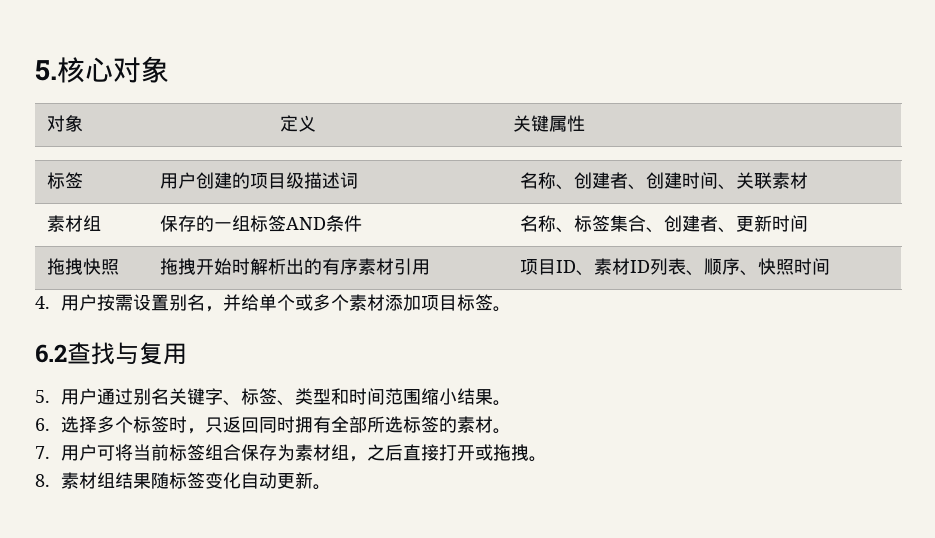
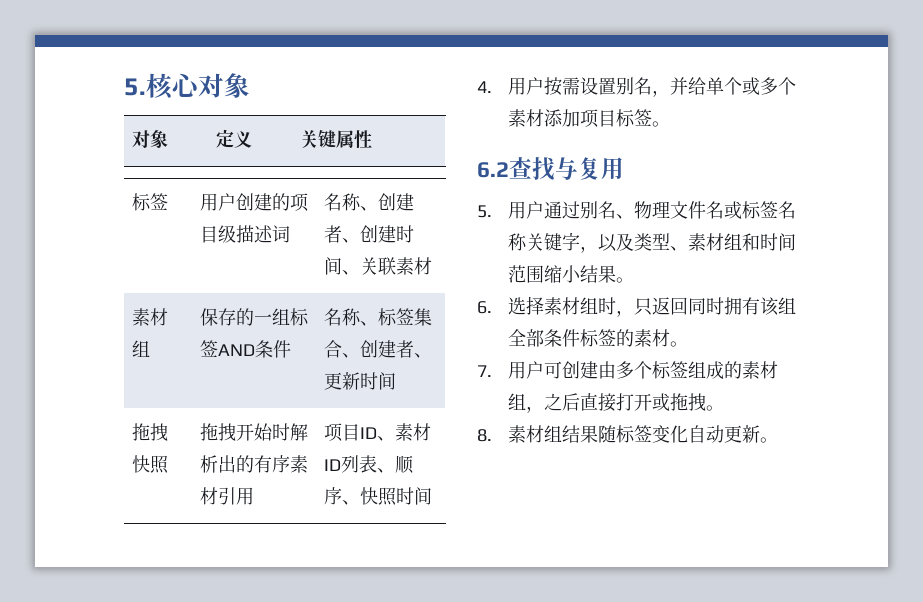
[168,388,331,406] 关键字、标签、类型 -> [615,201,796,219] [507,232,742,253] 、物理文件名或标签名称关键字，以及类型、素材组
[96,416,169,433] 多个标签 -> [543,297,598,315] 素材组
[330,416,403,433] 全部所选 -> [759,297,796,316] [507,329,580,347] 该组全部条件
[114,444,295,461] 将当前标签组合保存为 -> [561,361,742,379] 创建由多个标签组成的

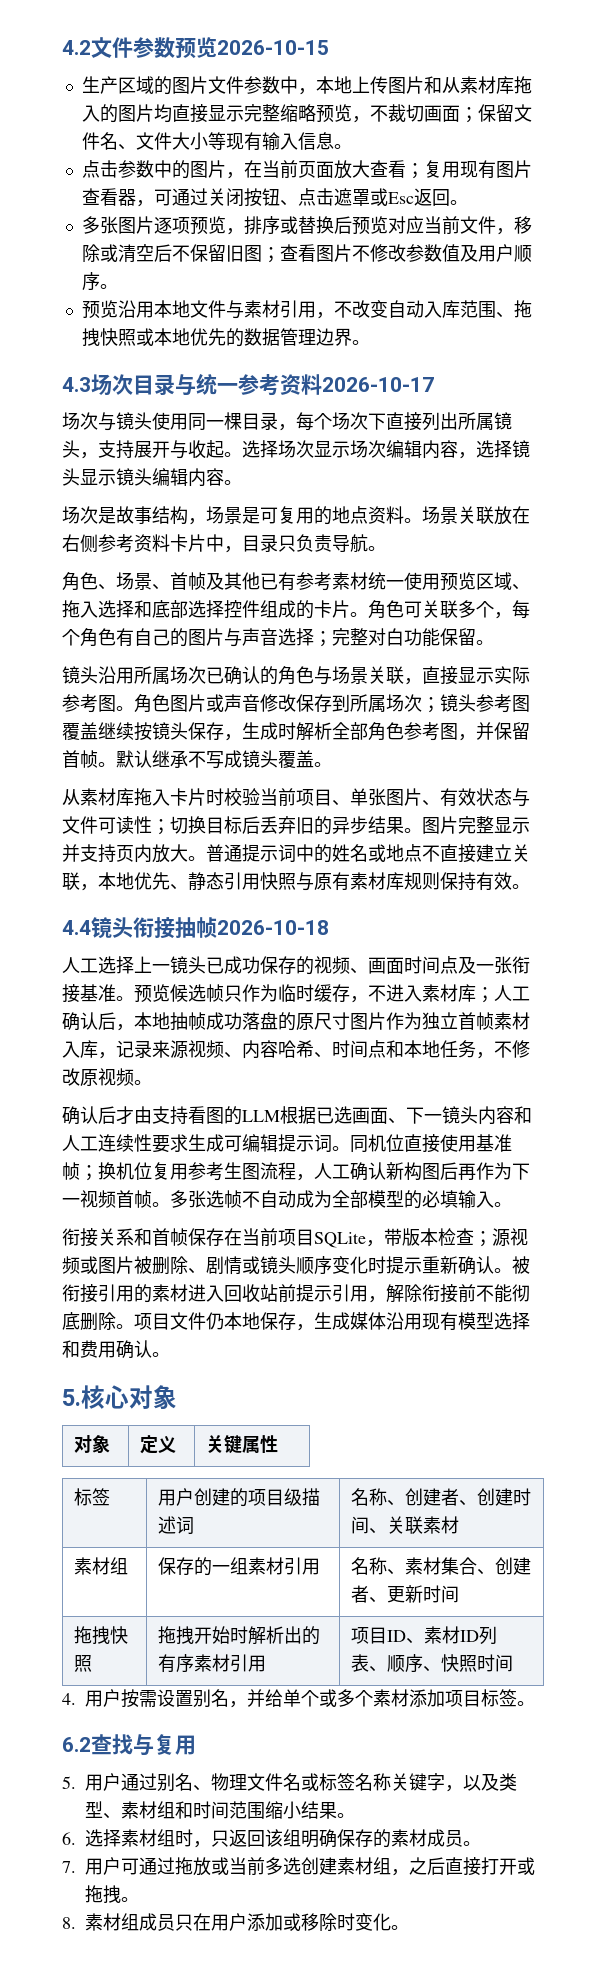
(124, 87) none -> [62,37,329,59] [81,76,532,95] [81,104,532,123] [81,132,352,151] [81,160,532,179] [81,188,468,207] [81,216,532,235] [81,244,532,263] [81,272,118,291] [81,300,532,319] [81,328,370,347] [62,373,434,396] [62,412,512,431] [62,440,530,459] [62,468,242,487] [62,506,530,525] [62,534,386,553] [62,572,530,591] [62,600,530,619] [62,628,494,647] [62,666,530,685] [62,694,530,713] [62,722,530,741] [62,750,332,769] [62,788,530,807] [62,816,530,835] [62,844,530,863] [62,872,530,891] [62,917,329,939] [62,956,530,975] [62,984,530,1003] [62,1012,530,1031] [62,1040,530,1059] [62,1068,152,1086] [62,1106,532,1125] [62,1134,512,1153] [62,1162,530,1181] [62,1190,512,1209] [62,1228,528,1248] [62,1256,530,1275] [62,1284,530,1303] [62,1312,530,1331] [62,1340,170,1359] 4.2文件参数预览2026-10-15 // 生产区域的图片文件参数中，本地上传图片和从素材库拖入的图片均直接显示完整缩略预览，不裁切画面；保留文件名、文件大小等现有输入信息。 // 点击参数中的图片，在当前页面放大查看；复用现有图片查看器，可通过关闭按钮、点击遮罩或Esc返回。 // 多张图片逐项预览，排序或替换后预览对应当前文件，移除或清空后不保留旧图；查看图片不修改参数值及用户顺序。 // 预览沿用本地文件与素材引用，不改变自动入库范围、拖拽快照或本地优先的数据管理边界。 // 4.3场次目录与统一参考资料2026-10-17 // 场次与镜头使用同一棵目录，每个场次下直接列出所属镜头，支持展开与收起。选择场次显示场次编辑内容，选择镜头显示镜头编辑内容。 // 场次是故事结构，场景是可复用的地点资料。场景关联放在右侧参考资料卡片中，目录只负责导航。 // 角色、场景、首帧及其他已有参考素材统一使用预览区域、拖入选择和底部选择控件组成的卡片。角色可关联多个，每个角色有自己的图片与声音选择；完整对白功能保留。 // 镜头沿用所属场次已确认的角色与场景关联，直接显示实际参考图。角色图片或声音修改保存到所属场次；镜头参考图覆盖继续按镜头保存，生成时解析全部角色参考图，并保留首帧。默认继承不写成镜头覆盖。 // 从素材库拖入卡片时校验当前项目、单张图片、有效状态与文件可读性；切换目标后丢弃旧的异步结果。图片完整显示并支持页内放大。普通提示词中的姓名或地点不直接建立关联，本地优先、静态引用快照与原有素材库规则保持有效。 // 4.4镜头衔接抽帧2026-10-18 // 人工选择上一镜头已成功保存的视频、画面时间点及一张衔接基准。预览候选帧只作为临时缓存，不进入素材库；人工确认后，本地抽帧成功落盘的原尺寸图片作为独立首帧素材入库，记录来源视频、内容哈希、时间点和本地任务，不修改原视频。 // 确认后才由支持看图的LLM根据已选画面、下一镜头内容和人工连续性要求生成可编辑提示词。同机位直接使用基准帧；换机位复用参考生图流程，人工确认新构图后再作为下一视频首帧。多张选帧不自动成为全部模型的必填输入。 // 衔接关系和首帧保存在当前项目SQLite，带版本检查；源视频或图片被删除、剧情或镜头顺序变化时提示重新确认。被衔接引用的素材进入回收站前提示引用，解除衔接前不能彻底删除。项目文件仍本地保存，生成媒体沿用现有模型选择和费用确认。 //
[290,308,310,326] [200,340,292,358] [324,308,415,326] 标签AND条件 | 名称、标签 -> [247,1557,320,1575] [350,1557,441,1575] 素材引用 | 名称、素材
[687,297,796,316] [507,329,688,347] [477,361,742,379] 同时拥有该组全部条件标签的素材。 // 7.用户可创建由多个标签组成的 -> [265,1829,482,1848] [62,1857,338,1876] 该组明确保存的素材成员。 // 7.用户可通过拖放或当前多选创建
[561,425,760,443] 结果随标签变化自动更新 -> [139,1913,392,1931] 成员只在用户添加或移除时变化

